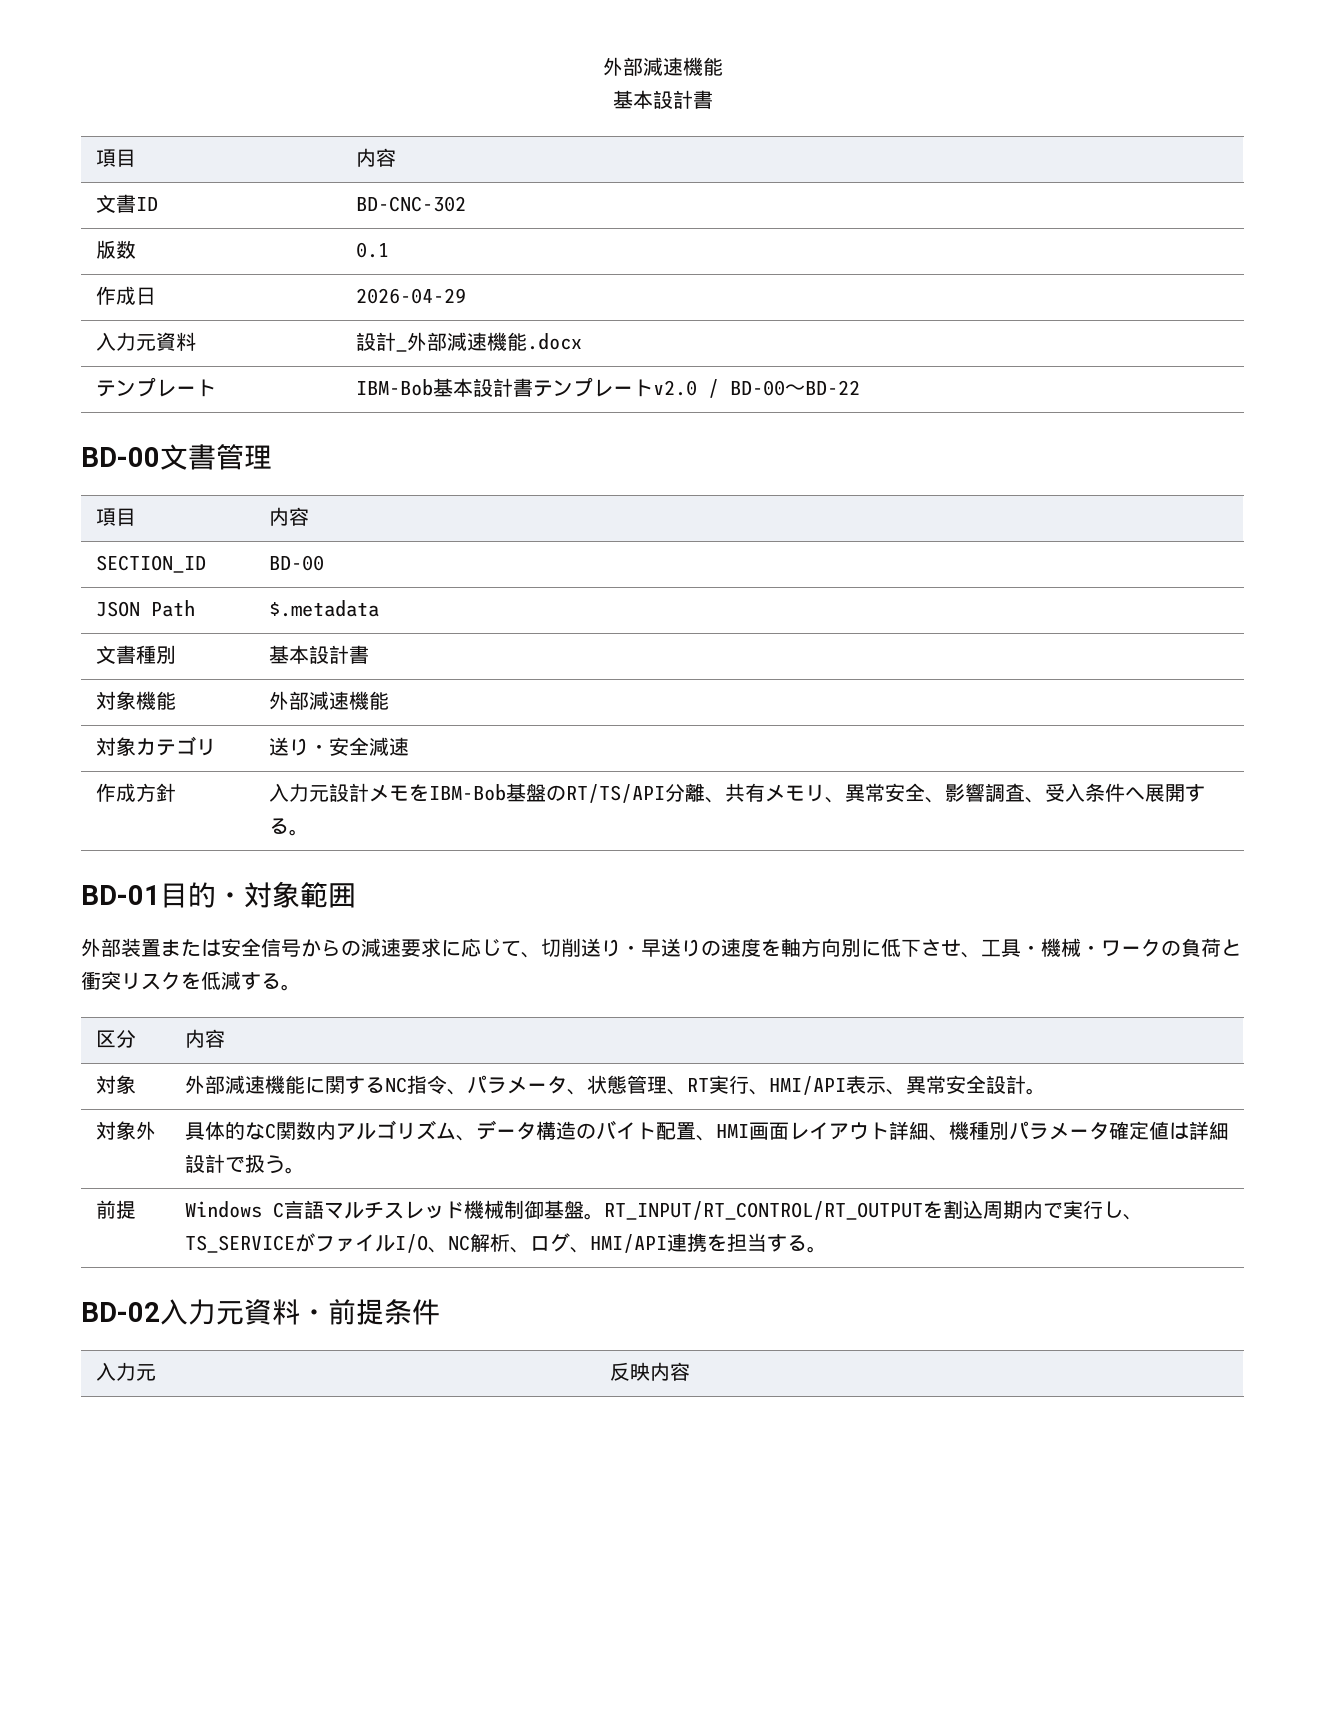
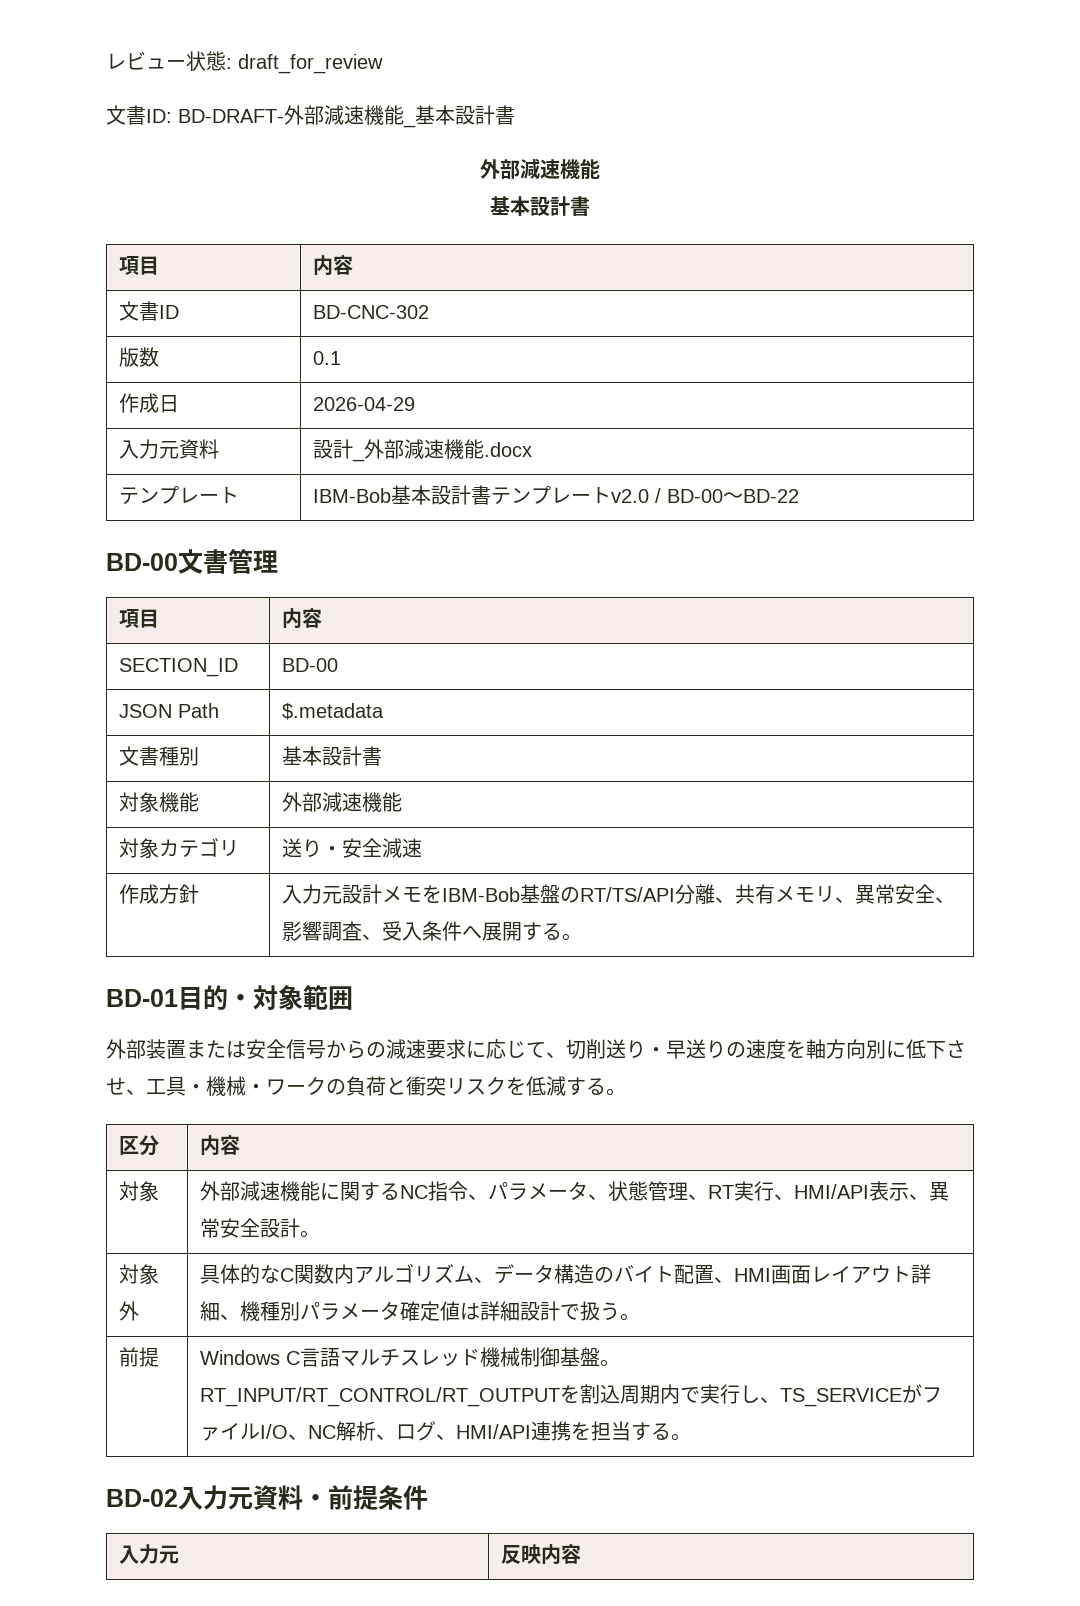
(602, 66) none -> [106,51,383,74] [106,105,515,128] レビュー状態: draft_for_review // 文書ID: BD-DRAFT-外部減速機能_基本設計書 //

